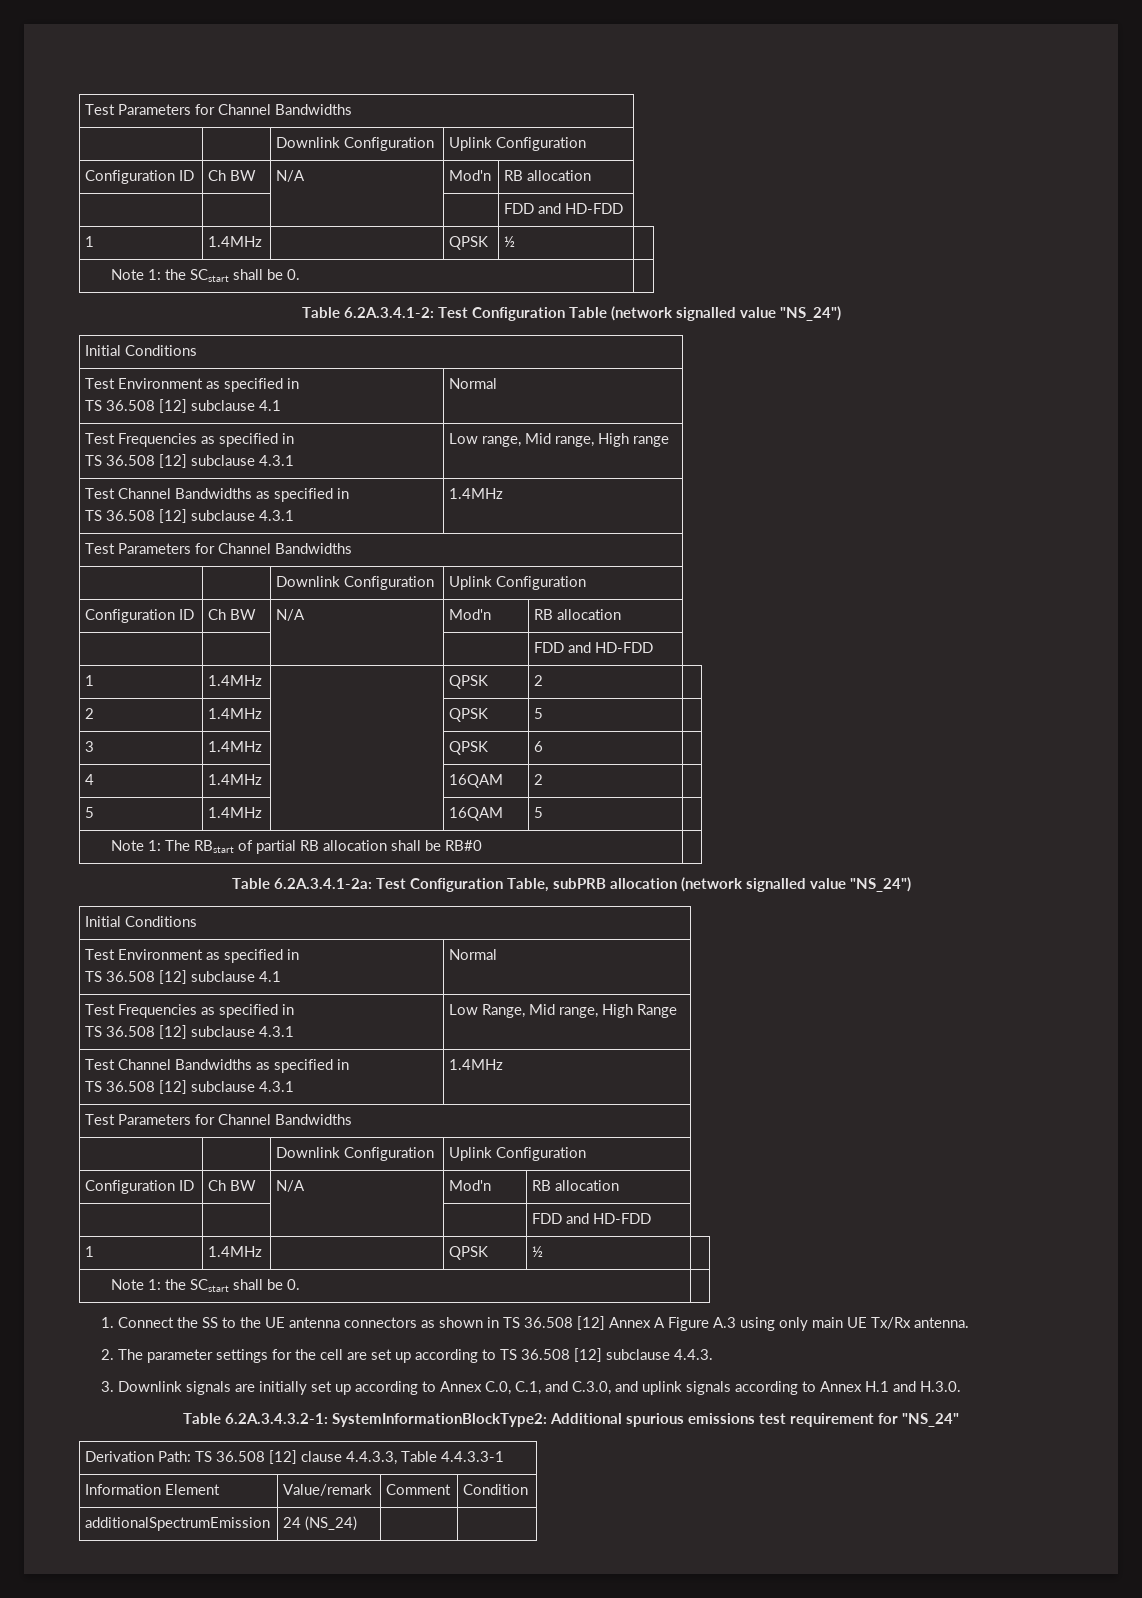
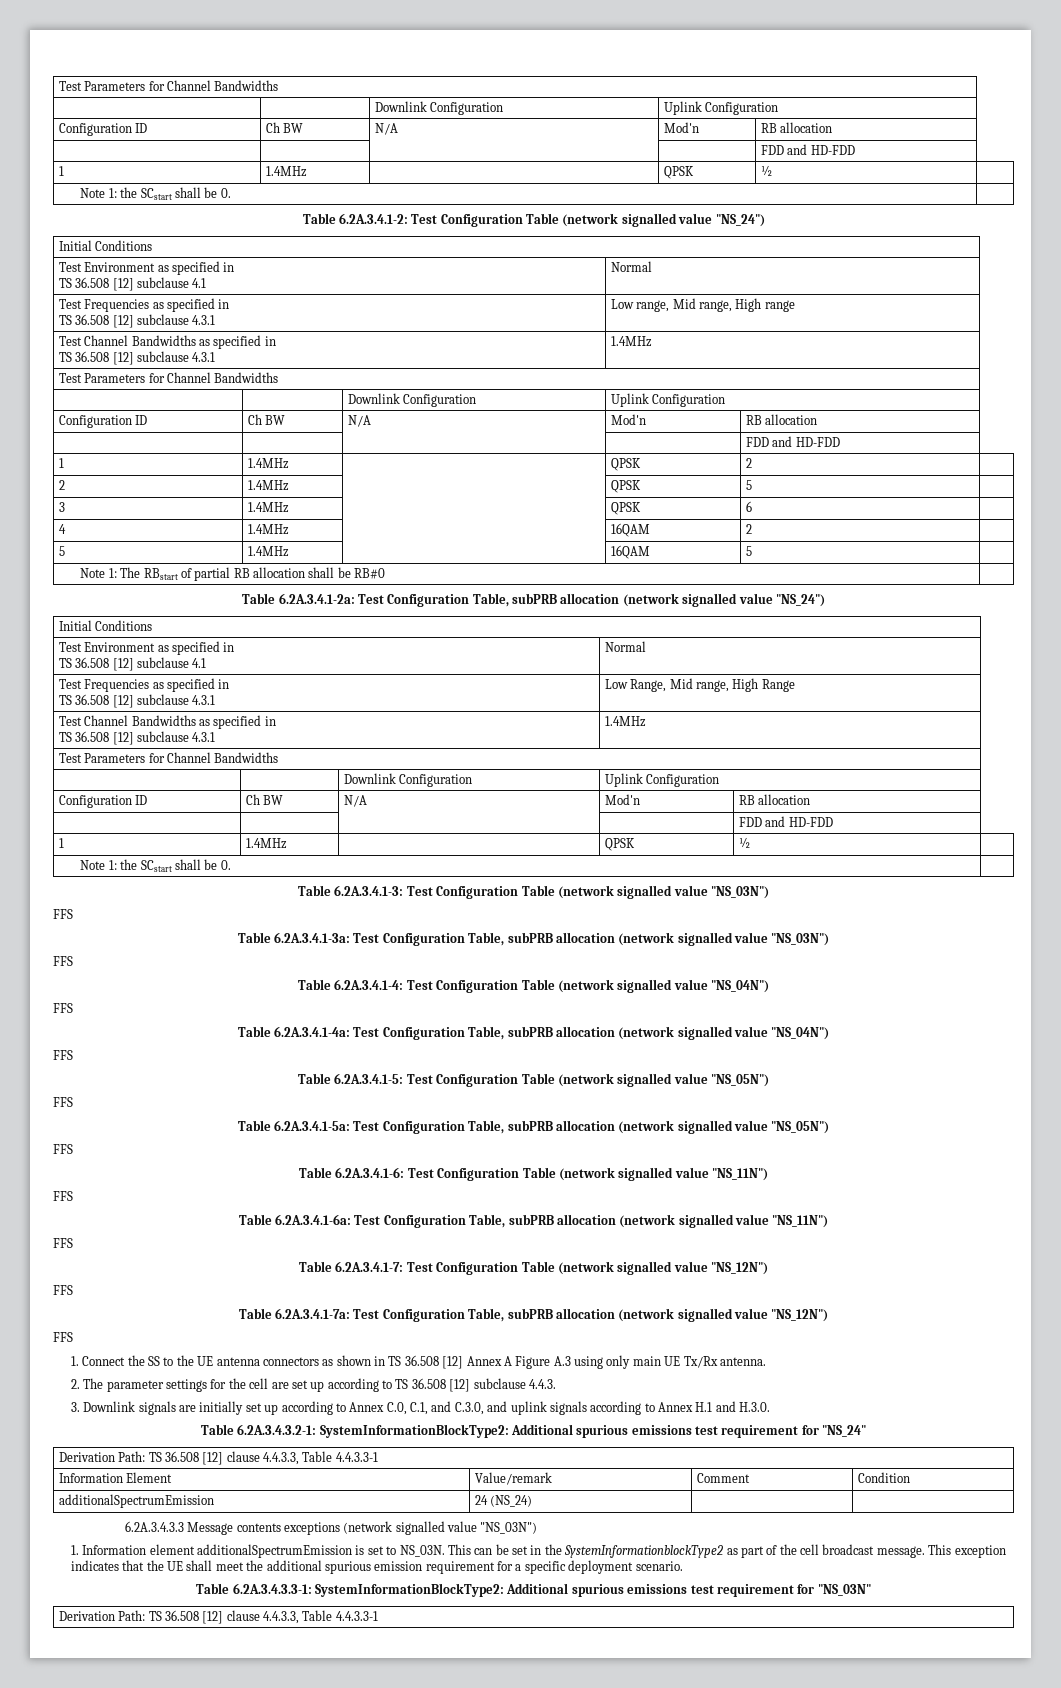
(301, 1284) none -> [298,885,769,899] [53,909,73,919] [237,932,830,946] [53,956,73,966] [298,979,769,993] [53,1003,73,1013] [237,1026,830,1040] [53,1050,73,1060] [298,1073,769,1087] [53,1097,73,1107] [237,1120,830,1134] [53,1144,73,1154] [299,1167,768,1181] [53,1191,73,1201] [238,1214,829,1228] [53,1238,73,1248] [299,1261,768,1275] [53,1285,73,1295] [238,1308,829,1322] [53,1332,73,1342] // Table 6.2A.3.4.1-3: Test Configuration Table (network signalled value "NS_03N") // FFS // Table 6.2A.3.4.1-3a: Test Configuration Table, subPRB allocation (network signalled value "NS_03N") // FFS // Table 6.2A.3.4.1-4: Test Configuration Table (network signalled value "NS_04N") // FFS // Table 6.2A.3.4.1-4a: Test Configuration Table, subPRB allocation (network signalled value "NS_04N") // FFS // Table 6.2A.3.4.1-5: Test Configuration Table (network signalled value "NS_05N") // FFS // Table 6.2A.3.4.1-5a: Test Configuration Table, subPRB allocation (network signalled value "NS_05N") // FFS // Table 6.2A.3.4.1-6: Test Configuration Table (network signalled value "NS_11N") // FFS // Table 6.2A.3.4.1-6a: Test Configuration Table, subPRB allocation (network signalled value "NS_11N") // FFS // Table 6.2A.3.4.1-7: Test Configuration Table (network signalled value "NS_12N") // FFS // Table 6.2A.3.4.1-7a: Test Configuration Table, subPRB allocation (network signalled value "NS_12N") // FFS
(358, 1523) none -> [124,1521,538,1535] [70,1544,1006,1558] [70,1560,683,1574] [196,1583,871,1597] [58,1610,378,1624] // 6.2A.3.4.3.3 Message contents exceptions (network signalled value "NS_03N") // 1. Information element additionalSpectrumEmission is set to NS_03N. This can be set in the SystemInformationblockType2 as part of the cell broadcast message. This exception indicates that the UE shall meet the additional spurious emission requirement for a specific deployment scenario. // Table 6.2A.3.4.3.3-1: SystemInformationBlockType2: Additional spurious emissions test requirement for "NS_03N" // Derivation Path: TS 36.508 [12] clause 4.4.3.3, Table 4.4.3.3-1

